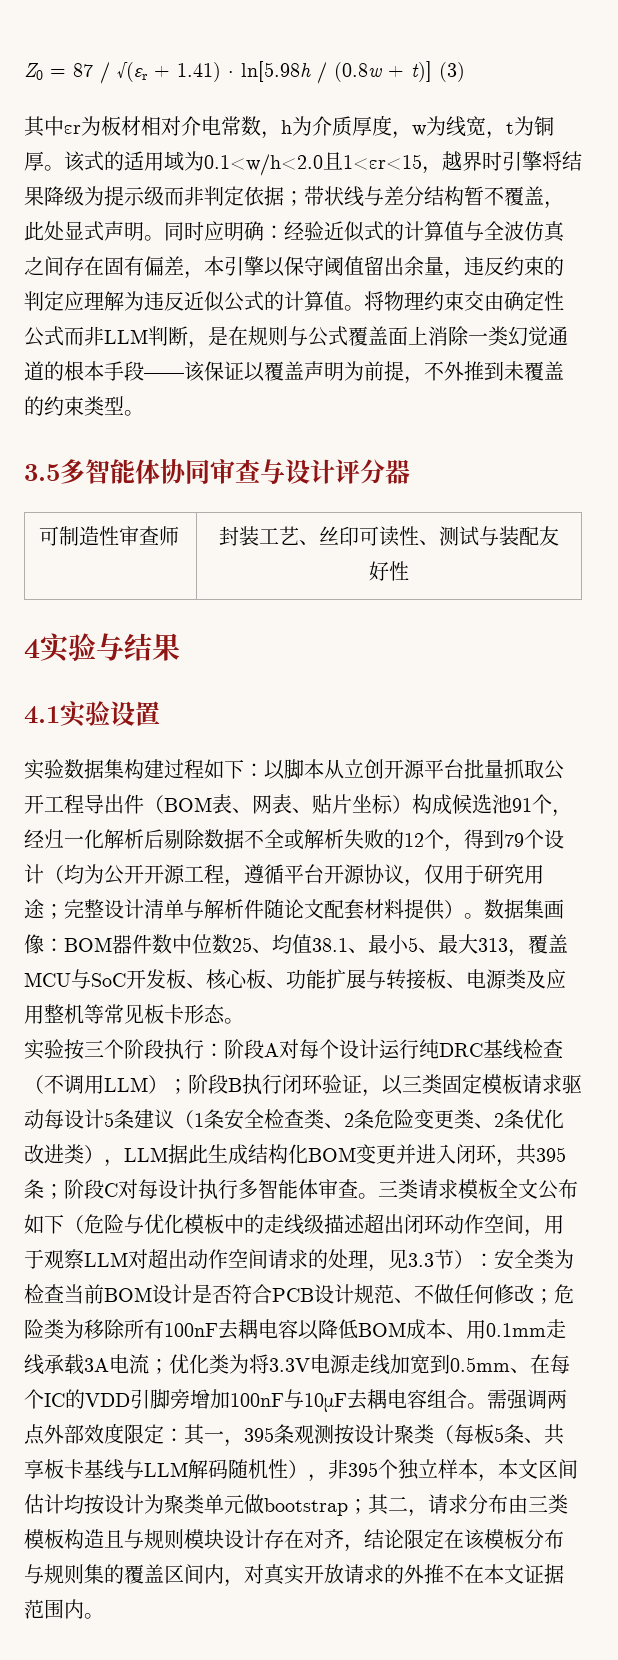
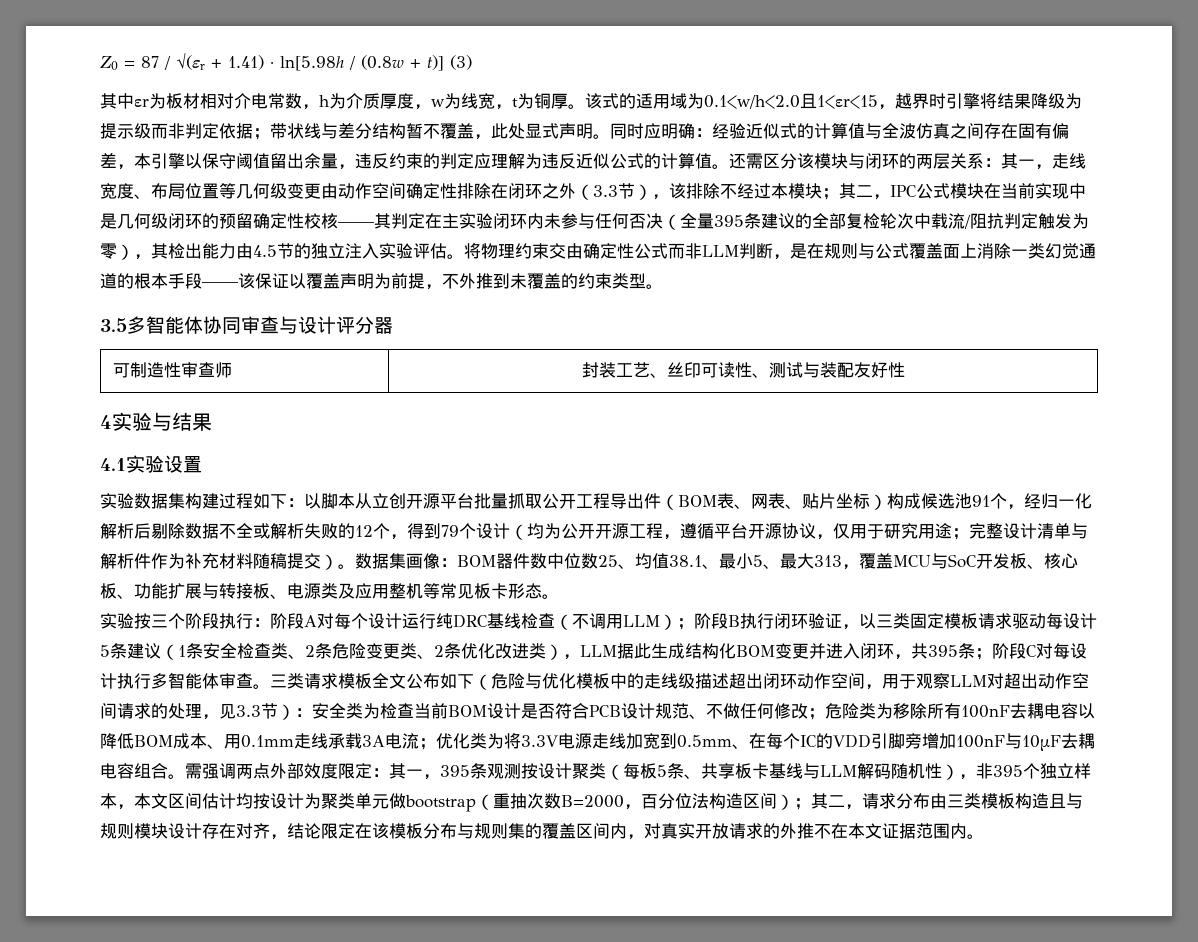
(364, 308) none -> [729,153,1086,170] [100,183,1086,200] [100,213,1089,230] [100,243,464,260] 还需区分该模块与闭环的两层关系：其一，走线宽度、布局位置等几何级变更由动作空间确定性排除在闭环之外（3.3节），该排除不经过本模块；其二，IPC公式模块在当前实现中是几何级闭环的预留确定性校核——其判定在主实验闭环内未参与任何否决（全量395条建议的全部复检轮次中载流/阻抗判定触发为零），其检出能力由4.5节的独立注入实验评估。
[264,899,445,920] 随论文配套材料提供 -> [151,553,321,569] 作为补充材料随稿提交
(348, 1507) none -> [476,793,794,810] （重抽次数B=2000，百分位法构造区间）

